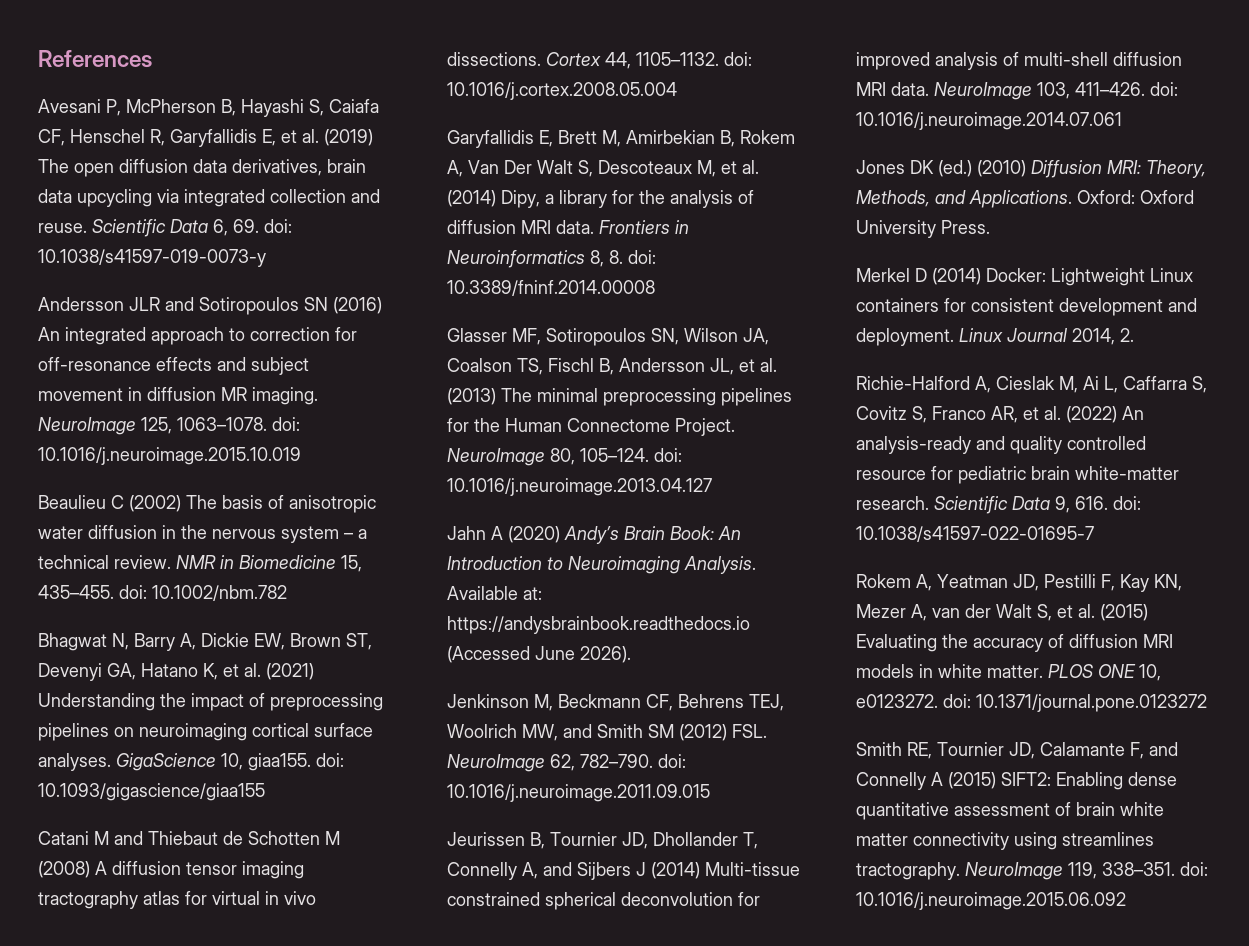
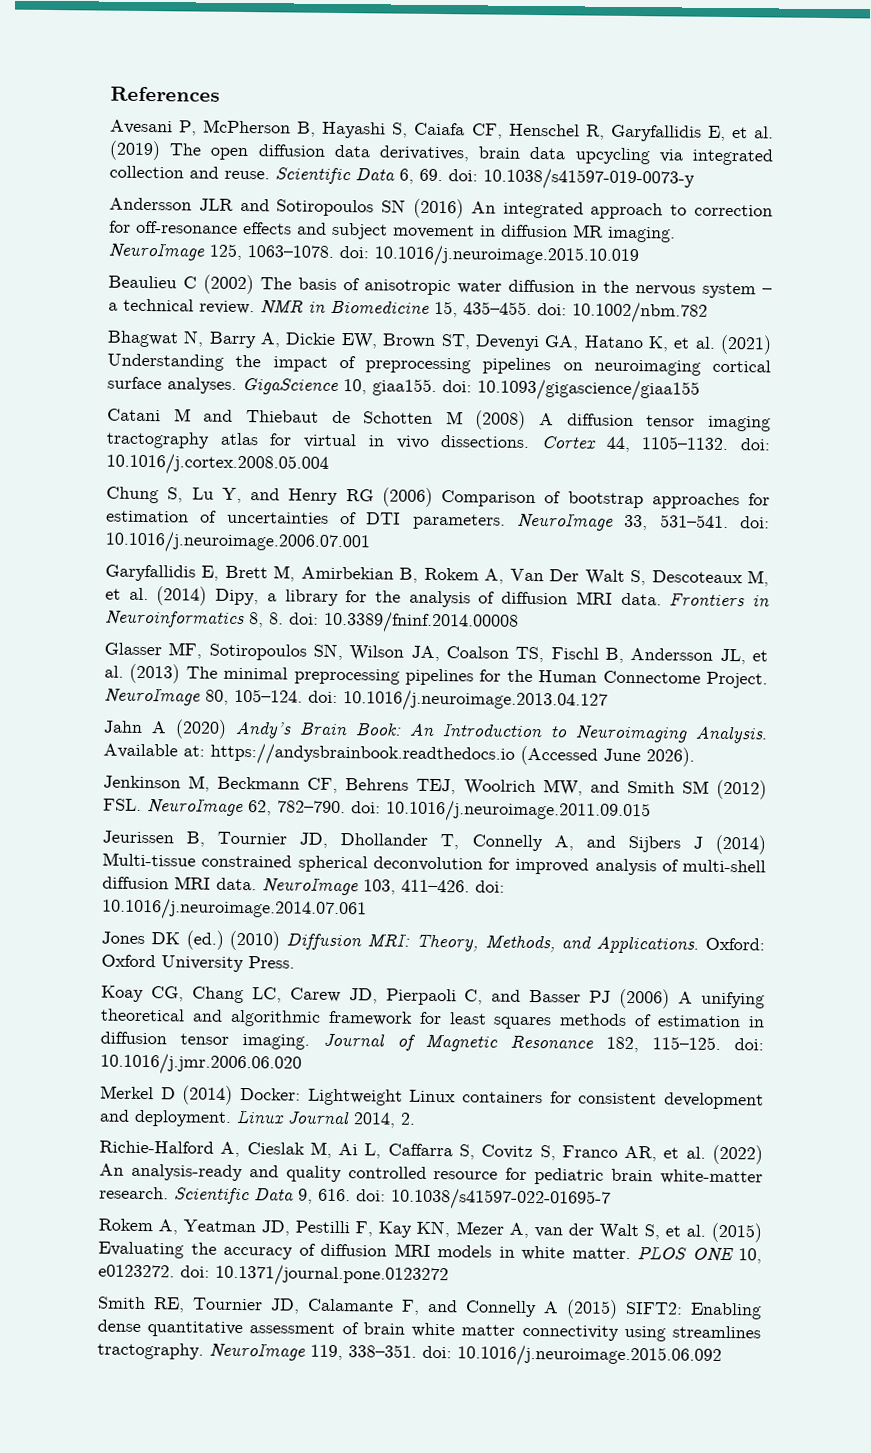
(677, 91) none -> [106,486,770,510] [106,510,770,531] [105,530,370,555] // Chung S, Lu Y, and Henry RG (2006) Comparison of bootstrap approaches for estimation of uncertainties of DTI parameters. NeuroImage 33, 531–541. doi: 10.1016/j.neuroimage.2006.07.001
(990, 227) none -> [101,985,765,1009] [100,1008,765,1030] [100,1031,765,1053] [100,1052,302,1076] // Koay CG, Chang LC, Carew JD, Pierpaoli C, and Basser PJ (2006) A unifying theoretical and algorithmic framework for least squares methods of estimation in diffusion tensor imaging. Journal of Magnetic Resonance 182, 115–125. doi: 10.1016/j.jmr.2006.06.020

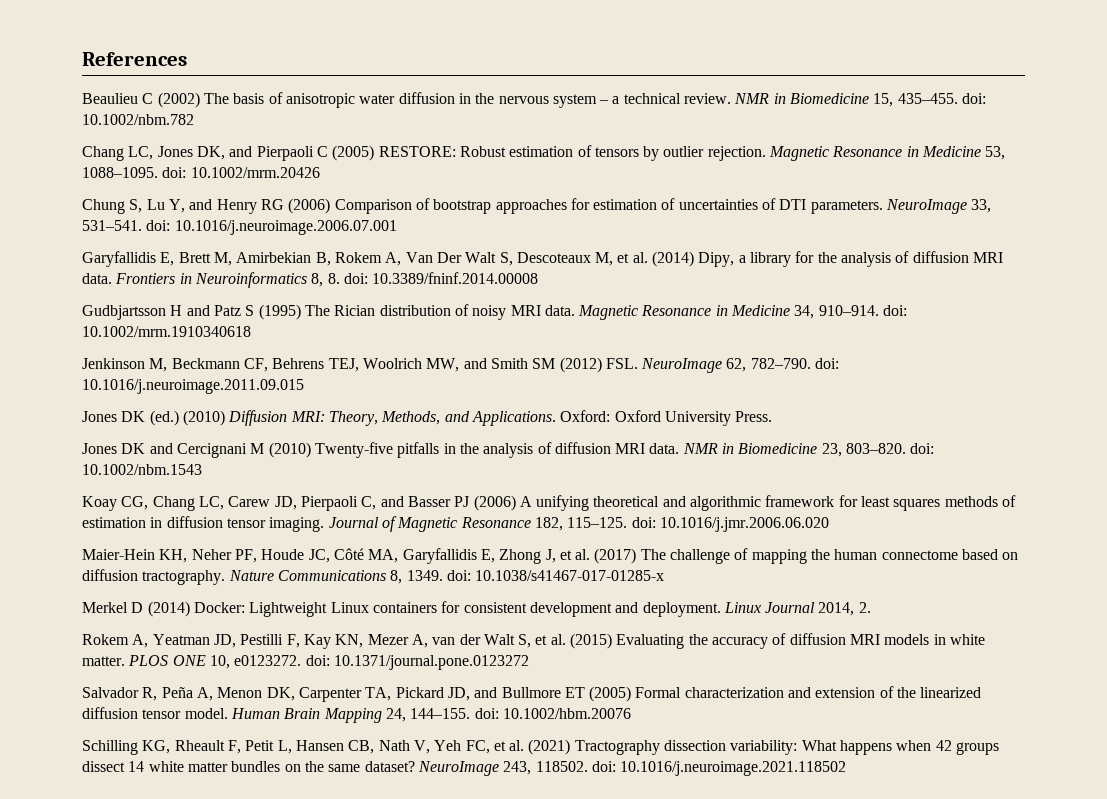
[110,119,775,142] [109,140,773,166] [109,165,695,191] [109,197,773,220] [109,220,676,243] [108,242,639,269] // Avesani P, McPherson B, Hayashi S, Caiafa CF, Henschel R, Garyfallidis E, et al. (2019) The open diffusion data derivatives, brain data upcycling via integrated collection and reuse. Scientific Data 6, 69. doi: 10.1038/s41597-019-0073-y // Andersson JLR and Sotiropoulos SN (2016) An integrated approach to correction for off-resonance effects and subject movement in diffusion MR imaging. NeuroImage 125, 1063–1078. doi: 10.1016/j.neuroimage.2015.10.019 -> (187, 59) none
[107,330,772,355] [107,353,771,376] [107,376,700,402] [107,408,771,432] [106,431,770,452] [106,452,329,476] Bhagwat N, Barry A, Dickie EW, Brown ST, Devenyi GA, Hatano K, et al. (2021) Understanding the impact of preprocessing pipelines on neuroimaging cortical surface analyses. GigaScience 10, giaa155. doi: 10.1093/gigascience/giaa155 // Catani M and Thiebaut de Schotten M (2008) A diffusion tensor imaging tractography atlas for virtual in vivo dissections. Cortex 44, 1105–1132. doi: 10.1016/j.cortex.2008.05.004 -> [82,145,1006,161] [82,167,320,178] Chang LC, Jones DK, and Pierpaoli C (2005) RESTORE: Robust estimation of tensors by outlier rejection. Magnetic Resonance in Medicine 53, 1088–1095. doi: 10.1002/mrm.20426
[104,642,769,665] [104,663,768,689] [104,687,608,713] [103,719,768,744] [103,742,695,767] Glasser MF, Sotiropoulos SN, Wilson JA, Coalson TS, Fischl B, Andersson JL, et al. (2013) The minimal preprocessing pipelines for the Human Connectome Project. NeuroImage 80, 105–124. doi: 10.1016/j.neuroimage.2013.04.127 // Jahn A (2020) Andy’s Brain Book: An Introduction to Neuroimaging Analysis. Available at: https://andysbrainbook.readthedocs.io (Accessed June 2026). -> [82,304,908,320] [82,326,251,337] Gudbjartsson H and Patz S (1995) The Rician distribution of noisy MRI data. Magnetic Resonance in Medicine 34, 910–914. doi: 10.1002/mrm.1910340618
[102,830,766,855] [102,852,766,876] [102,876,505,896] [102,897,367,922] // Jeurissen B, Tournier JD, Dhollander T, Connelly A, and Sijbers J (2014) Multi-tissue constrained spherical deconvolution for improved analysis of multi-shell diffusion MRI data. NeuroImage 103, 411–426. doi: 10.1016/j.neuroimage.2014.07.061 -> (304, 386) none
(295, 962) none -> [82,442,935,458] [82,464,202,475] // Jones DK and Cercignani M (2010) Twenty-five pitfalls in the analysis of diffusion MRI data. NMR in Biomedicine 23, 803–820. doi: 10.1002/nbm.1543
(302, 1064) none -> [82,548,1019,564] [82,569,665,585] // Maier-Hein KH, Neher PF, Houde JC, Côté MA, Garyfallidis E, Zhong J, et al. (2017) The challenge of mapping the human connectome based on diffusion tractography. Nature Communications 8, 1349. doi: 10.1038/s41467-017-01285-x
[99,1140,764,1165] [99,1163,764,1185] [99,1186,611,1211] // Richie-Halford A, Cieslak M, Ai L, Caffarra S, Covitz S, Franco AR, et al. (2022) An analysis-ready and quality controlled resource for pediatric brain white-matter research. Scientific Data 9, 616. doi: 10.1038/s41597-022-01695-7 -> (871, 607) none
[97,1296,762,1320] [97,1319,761,1342] [97,1342,722,1368] Smith RE, Tournier JD, Calamante F, and Connelly A (2015) SIFT2: Enabling dense quantitative assessment of brain white matter connectivity using streamlines tractography. NeuroImage 119, 338–351. doi: 10.1016/j.neuroimage.2015.06.092 -> [82,686,982,702] [82,707,631,723] [82,739,1000,755] [82,761,847,776] Salvador R, Peña A, Menon DK, Carpenter TA, Pickard JD, and Bullmore ET (2005) Formal characterization and extension of the linearized diffusion tensor model. Human Brain Mapping 24, 144–155. doi: 10.1002/hbm.20076 // Schilling KG, Rheault F, Petit L, Hansen CB, Nath V, Yeh FC, et al. (2021) Tractography dissection variability: What happens when 42 groups dissect 14 white matter bundles on the same dataset? NeuroImage 243, 118502. doi: 10.1016/j.neuroimage.2021.118502

